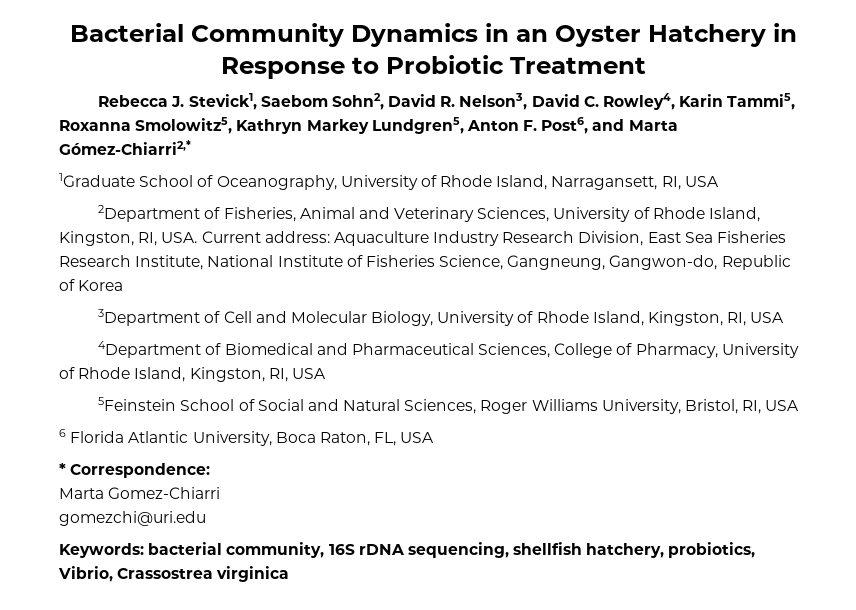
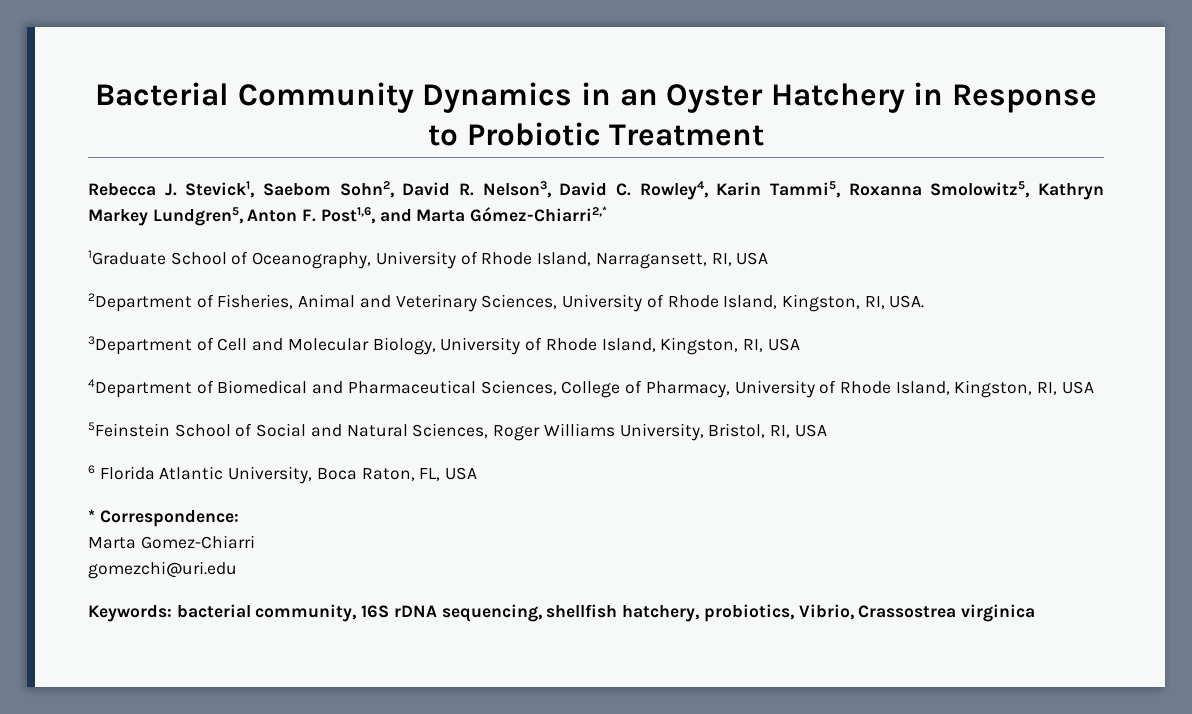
[541,117,589,134] Post6, -> [320,207,375,224] Post1,6,
[201,231,787,246] [59,255,791,270] [59,279,124,291] Current address: Aquaculture Industry Research Division, East Sea Fisheries Research Institute, National Institute of Fisheries Science, Gangneung, Gangwon-do, Republic of Korea -> (925, 301) none

